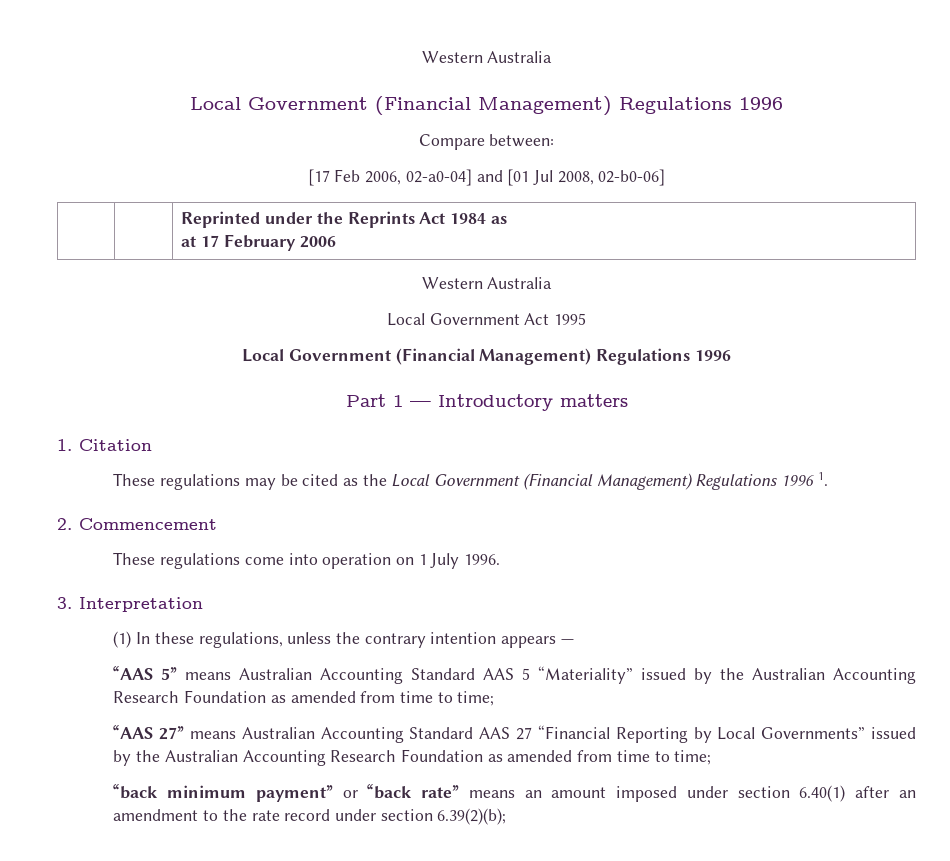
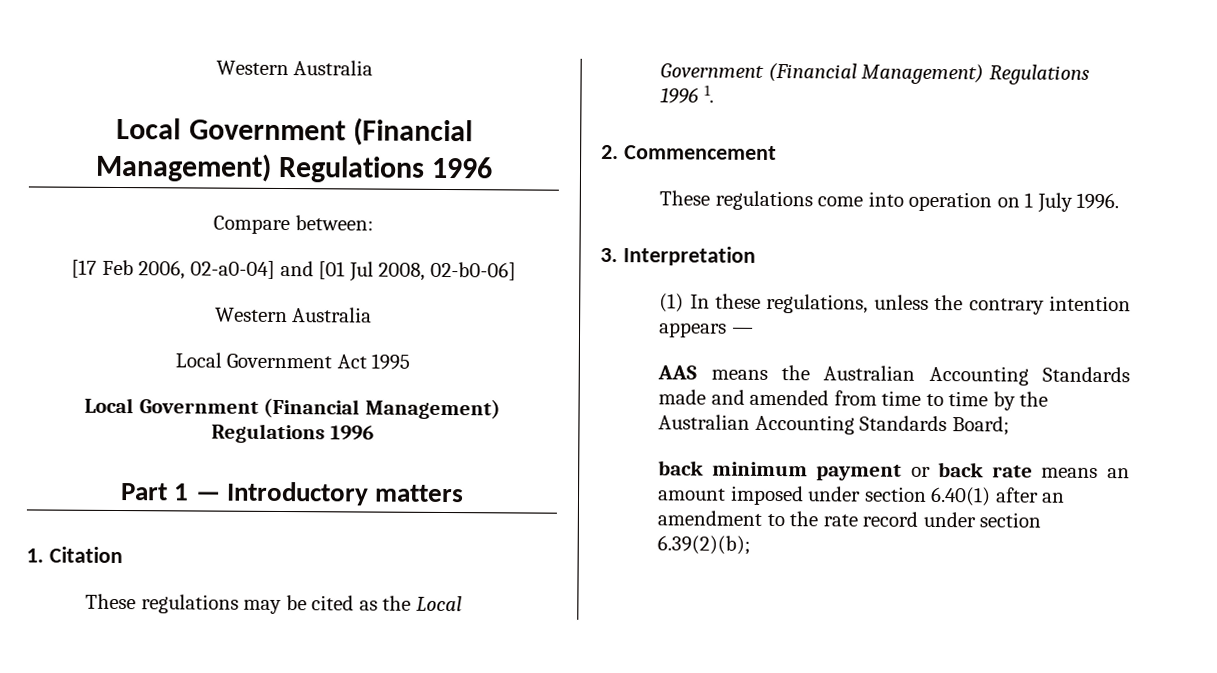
[181,211,507,228] [181,234,336,251] // | | Reprinted under the Reprints Act 1984 as // at 17 February 2006 -> (516, 271) none
[113,666,916,684] [113,690,495,706] [113,725,916,743] [113,749,712,766] [113,784,460,802] “AAS 5” means Australian Accounting Standard AAS 5 “Materiality” issued by the Australian Accounting Research Foundation as amended from time to time; // “AAS 27” means Australian Accounting Standard AAS 27 “Financial Reporting by Local Governments” issued by the Australian Accounting Research Foundation as amended from time to time; // “back minimum payment” or “back rate” -> [657,365,1130,386] [658,389,1049,411] [658,414,1010,436] [658,460,1033,481] AAS means the Australian Accounting Standards made and amended from time to time by the Australian Accounting Standards Board; // back minimum payment or back rate

